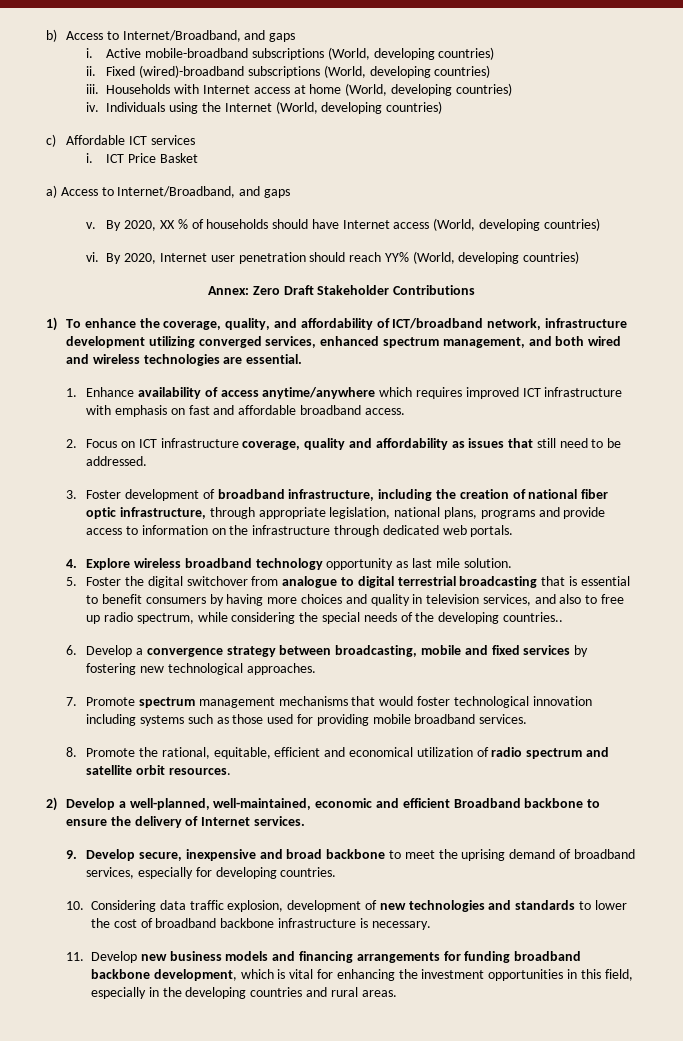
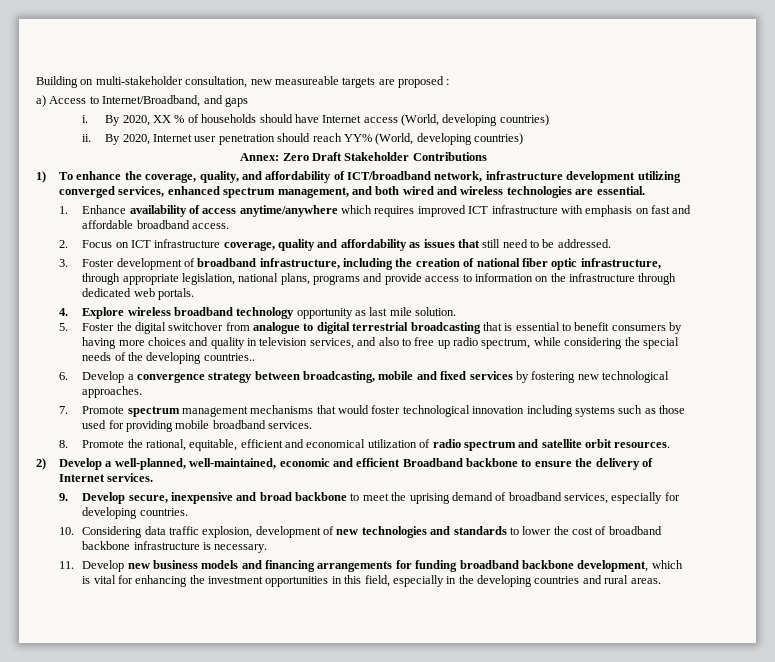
[46,29,296,42] [86,47,495,60] [86,65,491,78] [86,83,512,96] [86,101,443,114] [46,134,195,147] [86,153,199,163] b) Access to Internet/Broadband, and gaps // i. Active mobile-broadband subscriptions (World, developing countries) // ii. Fixed (wired)-broadband subscriptions (World, developing countries) // iii. Households with Internet access at home (World, developing countries) // iv. Individuals using the Internet (World, developing countries) // c) Affordable ICT services // i. ICT Price Basket -> [36,76,450,88] Building on multi-stakeholder consultation, new measureable targets are proposed :
[86,222,97,229] v. -> [82,115,89,123] i.
[86,252,100,262] vi. -> [82,134,92,142] ii.

